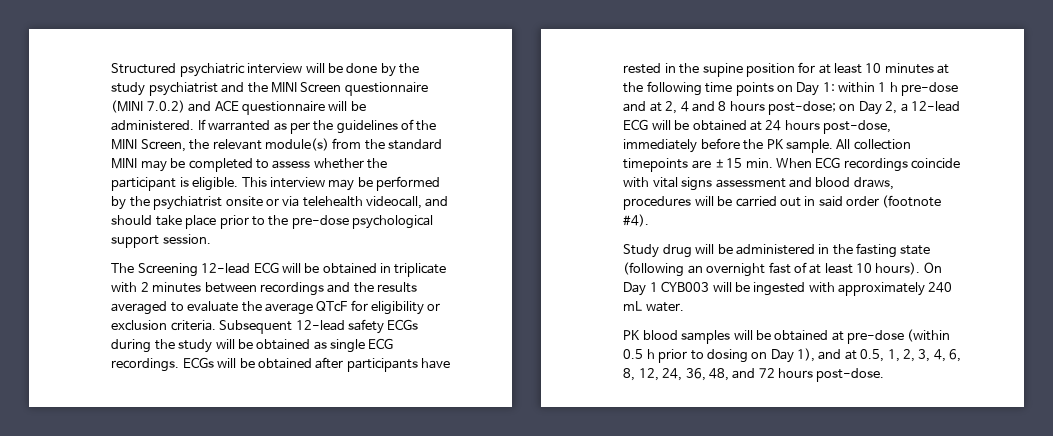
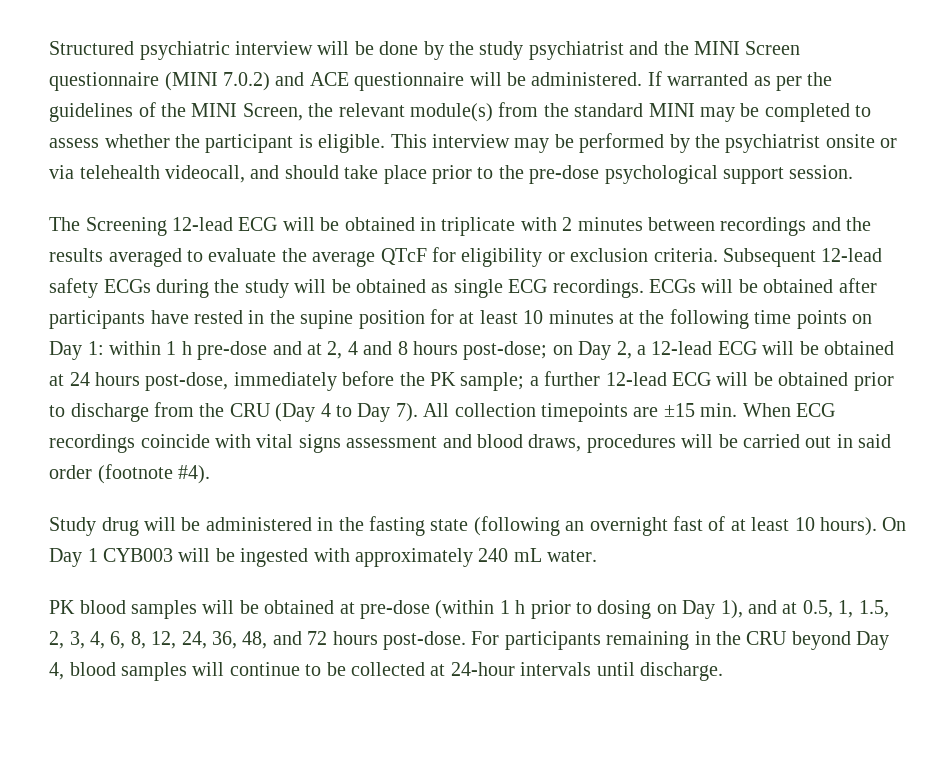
[785,139,833,153] sample. -> [460,371,894,391] [49,402,418,422] sample; a further 12-lead ECG will be obtained prior to discharge from the CRU (Day 4 to Day 7).
[623,349,644,359] 0.5 -> [499,600,510,614] 1
(900, 355) none -> [858,600,889,618] 1.5,
(885, 375) none -> [471,631,890,650] [49,662,723,681] For participants remaining in the CRU beyond Day 4, blood samples will continue to be collected at 24-hour intervals until discharge.

